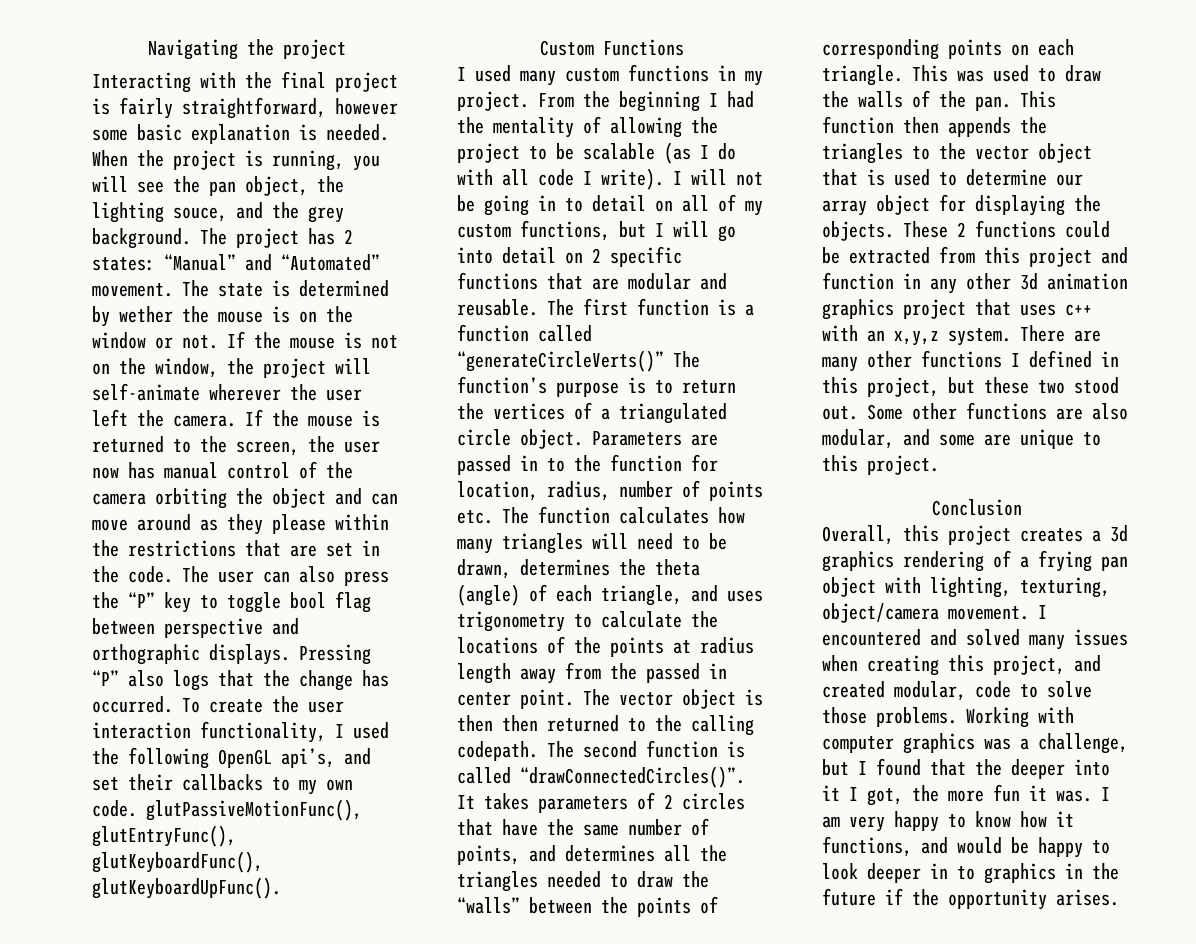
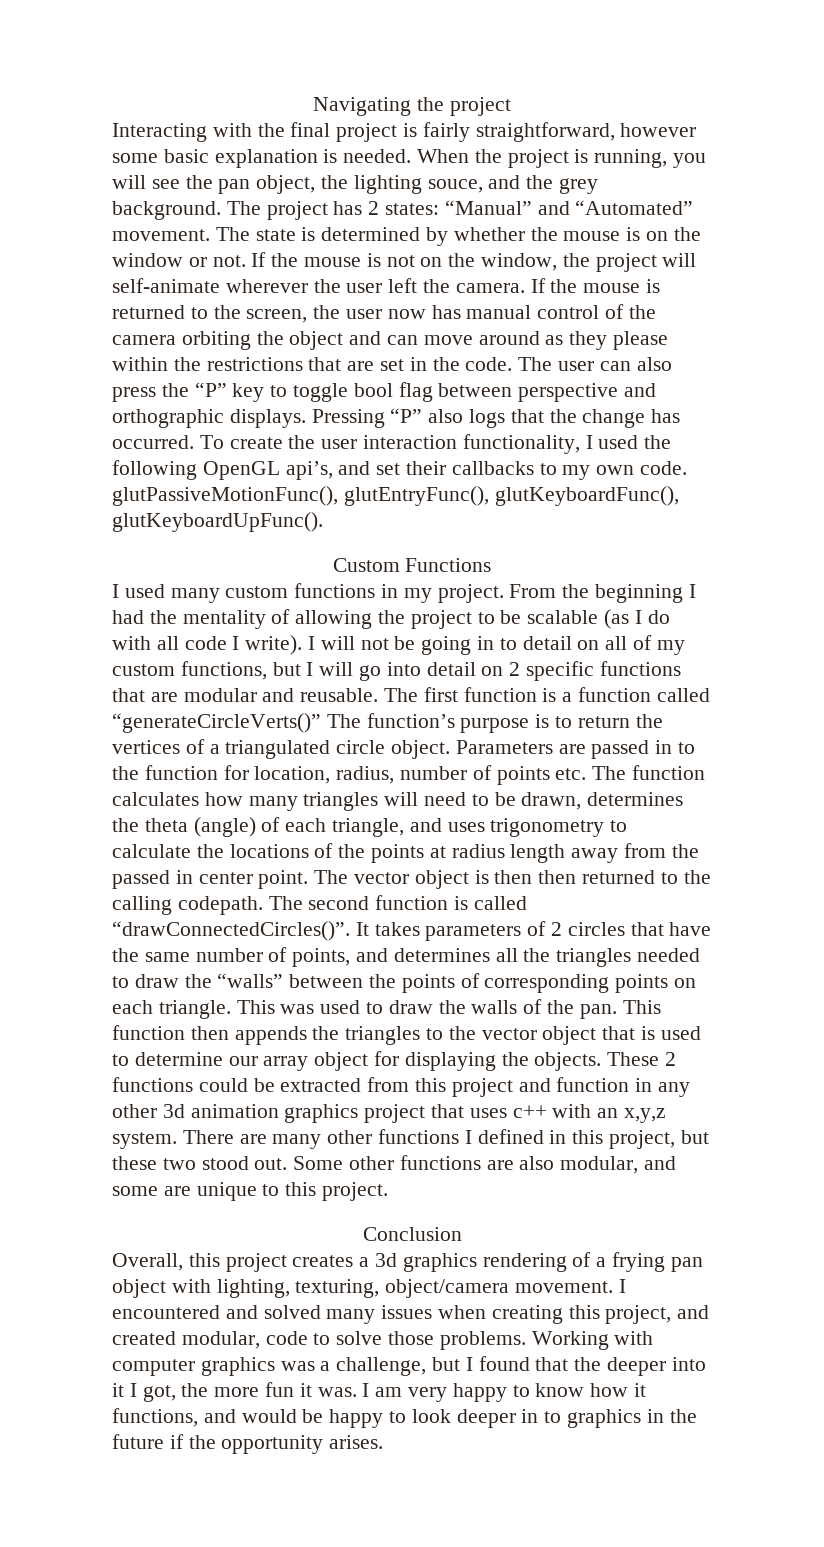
[119,306,173,323] wether -> [453,227,525,241] whether

